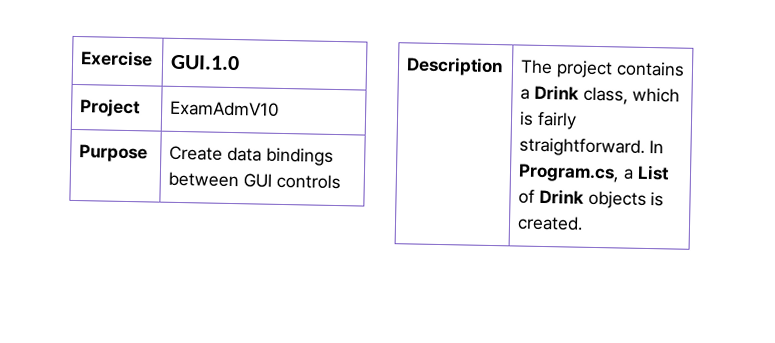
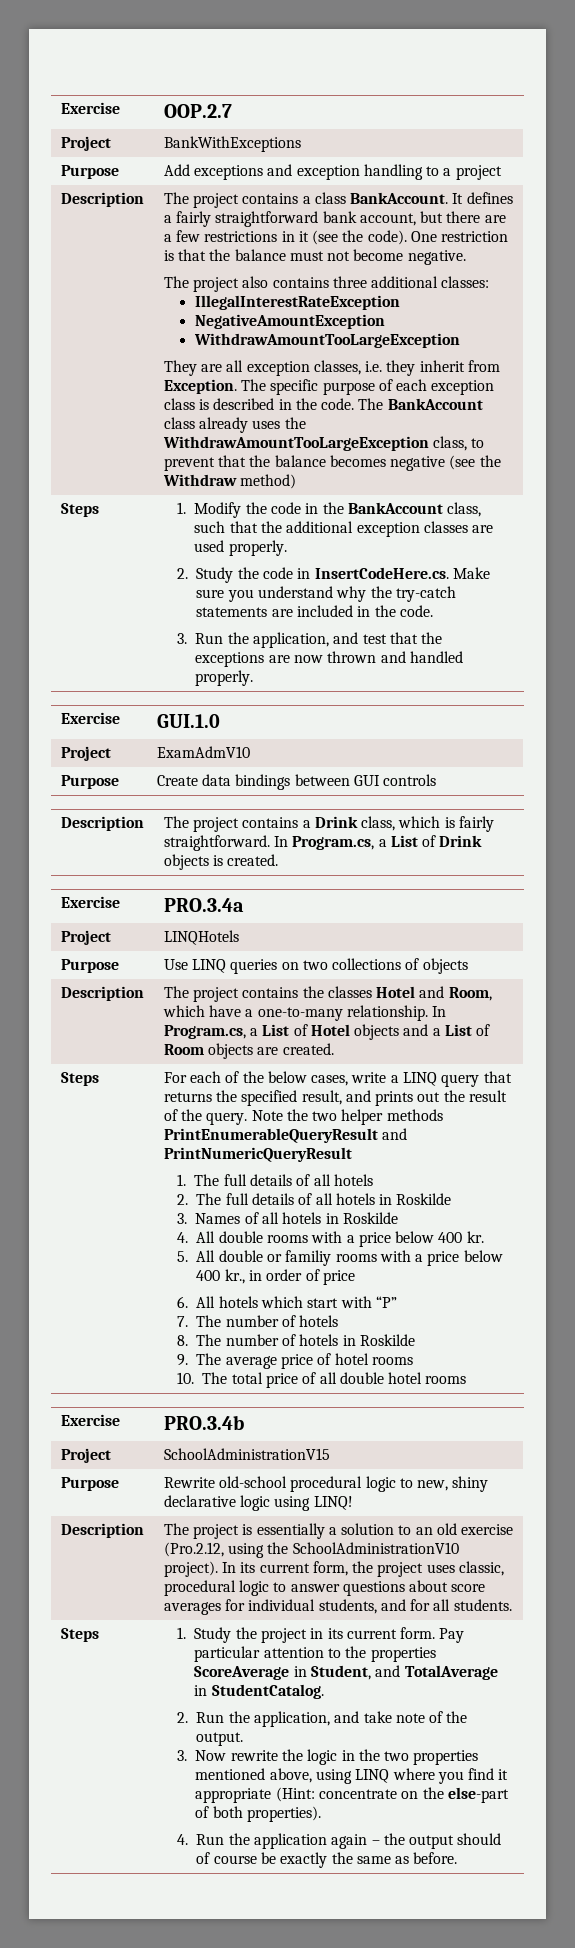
[80,50,154,67] Exercise -> [60,102,120,114] [163,104,232,118] [60,136,111,151] [163,136,301,152] [60,165,119,179] [163,164,502,180] [60,192,144,207] [163,192,513,208] [163,211,506,227] [163,230,509,245] [163,249,466,265] [163,276,490,292] [194,295,400,310] [194,314,385,329] [193,333,460,348] [163,360,501,376] [163,379,495,395] [163,398,483,410] [163,417,306,433] [162,436,485,451] [163,455,501,471] [162,474,296,489] [60,503,99,517] [177,502,482,518] [194,521,494,537] [194,540,287,556] [177,567,490,583] [196,586,456,602] [196,605,433,617] [177,632,443,648] [195,651,463,667] [195,670,254,686] [60,712,120,724] Exercise | OOP.2.7 // Project | BankWithExceptions // Purpose | Add exceptions and exception handling to a project // Description | The project contains a class BankAccount. It defines a fairly straightforward bank account, but there are a few restrictions in it (see the code). One restriction is that the balance must not become negative. // The project also contains three additional classes: // IllegalInterestRateException // NegativeAmountException // WithdrawAmountTooLargeException // They are all exception classes, i.e. they inherit from Exception. The specific purpose of each exception class is described in the code. The BankAccount class already uses the WithdrawAmountTooLargeException class, to prevent that the balance becomes negative (see the Withdraw method) // Steps | 1. Modify the code in the BankAccount class, such that the additional exception classes are used properly. // 2. Study the code in InsertCodeHere.cs. Make sure you understand why the try-catch statements are included in the code. // 3. Run the application, and test that the exceptions are now thrown and handled properly. // Exercise
(584, 223) none -> [60,896,120,908] [163,898,244,912] [60,930,111,945] [163,930,239,945] [60,959,119,973] [163,958,468,974] [60,986,144,1001] [163,986,492,1002] [162,1005,447,1021] [163,1024,491,1040] [163,1043,334,1059] [60,1072,99,1086] [163,1071,512,1087] [163,1090,508,1106] [163,1109,443,1125] [163,1128,407,1143] [163,1147,352,1162] [177,1174,373,1186] [177,1193,452,1205] [177,1212,398,1224] [177,1231,484,1247] [177,1250,503,1266] [196,1269,355,1285] [177,1296,397,1308] [177,1315,339,1327] [177,1334,415,1346] [177,1353,413,1369] [177,1372,467,1388] [60,1414,120,1426] [163,1415,244,1430] [60,1448,111,1463] [163,1448,330,1460] [60,1477,119,1491] [163,1476,489,1492] [163,1495,353,1511] [60,1523,144,1538] [163,1523,514,1539] [163,1542,459,1558] [163,1561,505,1577] [163,1580,486,1596] [163,1599,512,1615] [60,1628,99,1642] [177,1627,465,1643] [194,1646,436,1662] [194,1665,498,1680] [194,1684,324,1699] [177,1711,468,1727] [196,1732,244,1746] [177,1749,479,1765] [195,1768,509,1784] [195,1787,509,1803] [195,1806,321,1822] [177,1833,502,1849] [196,1852,458,1868] // Exercise | PRO.3.4a // Project | LINQHotels // Purpose | Use LINQ queries on two collections of objects // Description | The project contains the classes Hotel and Room, which have a one-to-many relationship. In Program.cs, a List of Hotel objects and a List of Room objects are created. // Steps | For each of the below cases, write a LINQ query that returns the specified result, and prints out the result of the query. Note the two helper methods PrintEnumerableQueryResult and PrintNumericQueryResult // 1. The full details of all hotels // 2. The full details of all hotels in Roskilde // 3. Names of all hotels in Roskilde // 4. All double rooms with a price below 400 kr. // 5. All double or familiy rooms with a price below 400 kr., in order of price // 6. All hotels which start with “P” // 7. The number of hotels // 8. The number of hotels in Roskilde // 9. The average price of hotel rooms // 10. The total price of all double hotel rooms // Exercise | PRO.3.4b // Project | SchoolAdministrationV15 // Purpose | Rewrite old-school procedural logic to new, shiny declarative logic using LINQ! // Description | The project is essentially a solution to an old exercise (Pro.2.12, using the SchoolAdministrationV10 project). In its current form, the project uses classic, procedural logic to answer questions about score averages for individual students, and for all students. // Steps | 1. Study the project in its current form. Pay particular attention to the properties ScoreAverage in Student, and TotalAverage in StudentCatalog. // 2. Run the application, and take note of the output. // 3. Now rewrite the logic in the two properties mentioned above, using LINQ where you find it appropriate (Hint: concentrate on the else-part of both properties). // 4. Run the application again – the output should of course be exactly the same as before.

